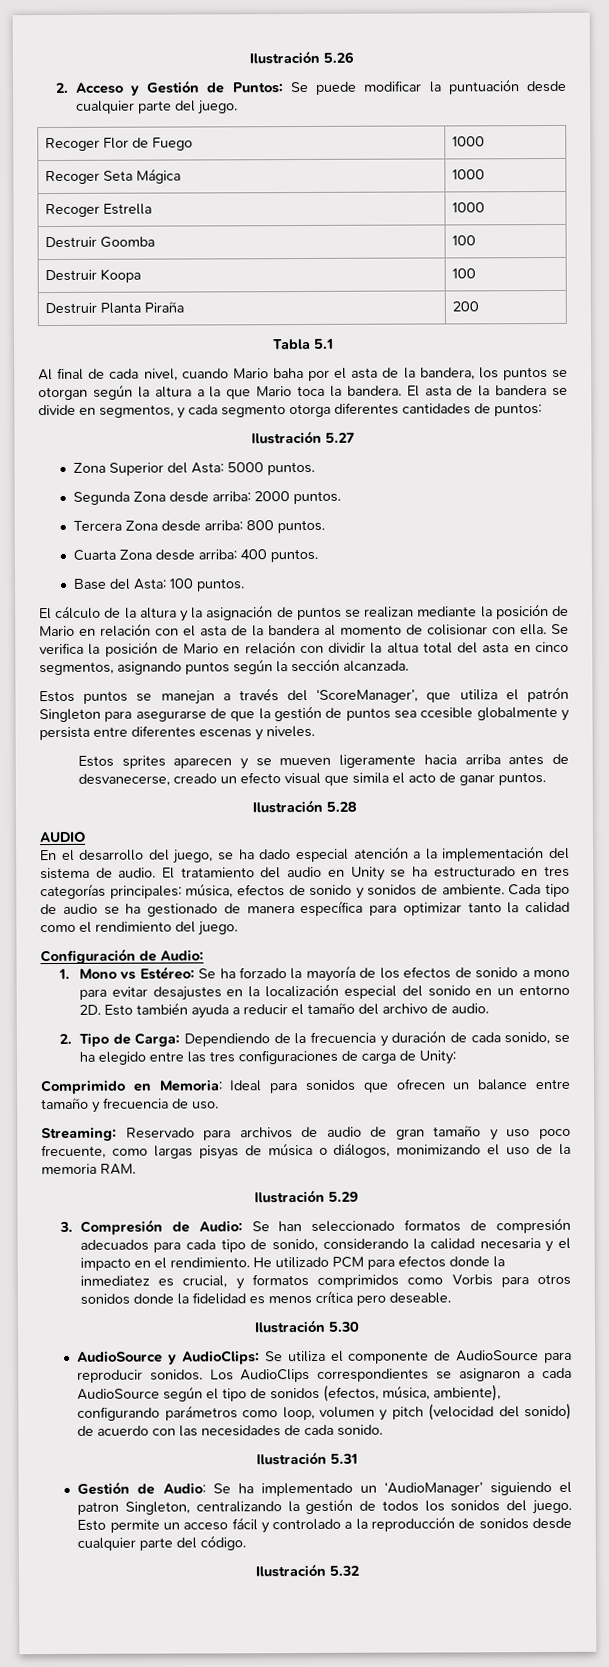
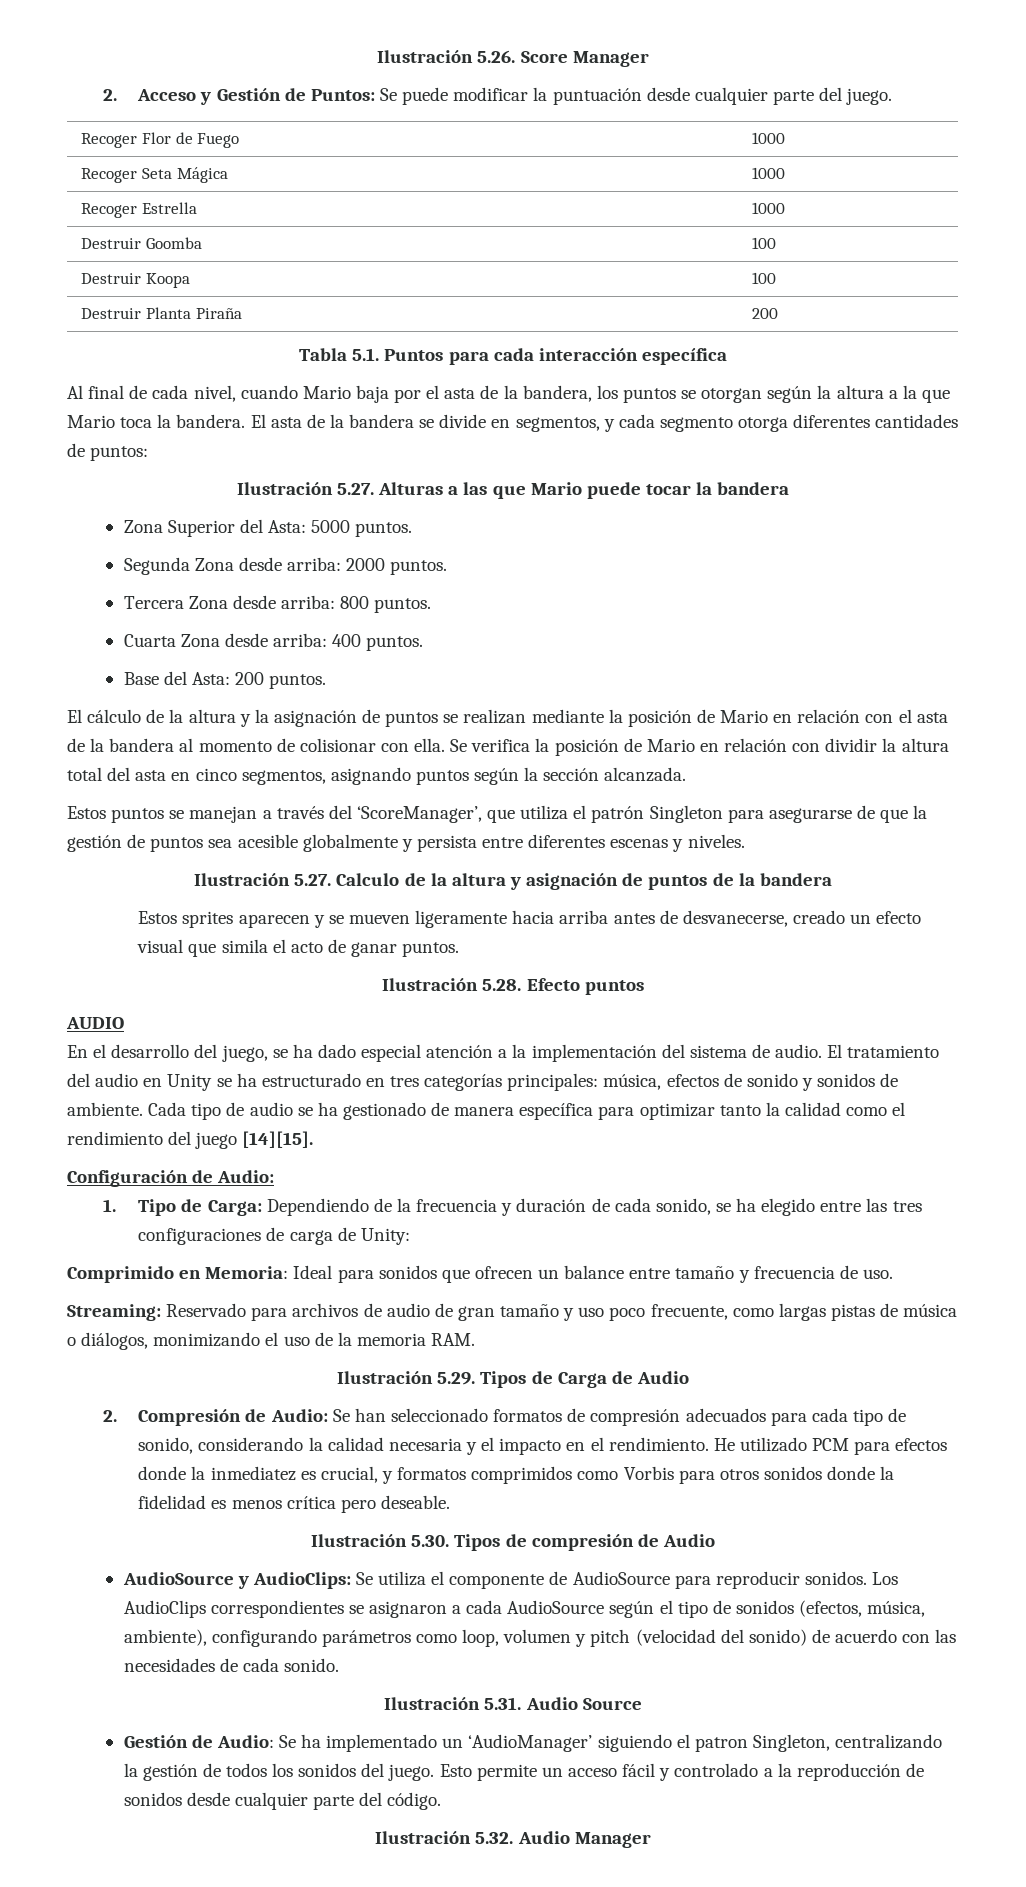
[248,50,354,65] Ilustración 5.26 -> [377,50,649,67] Ilustración 5.26. Score Manager
[313,338,334,349] 5.1 -> [352,348,727,365] 5.1. Puntos para cada interacción específica
[272,368,304,379] baha -> [355,385,389,403] baja
[325,432,355,443] 5.27 -> [336,482,790,499] 5.27. Alturas a las que Mario puede tocar la bandera
[169,578,195,589] 100 -> [234,672,264,685] 200
[386,642,419,654] altua -> [901,738,949,752] altura
[420,707,474,719] ccesible -> [237,834,298,848] acesible
(315, 731) none -> [194,873,832,890] // Ilustración 5.27. Calculo de la altura y asignación de puntos de la bandera
[325,801,357,812] 5.28 -> [482,978,644,995] 5.28. Efecto puntos
[198,921,238,936] juego. -> [195,1131,314,1149] juego [14][15].
[78,965,570,982] [78,983,570,1001] [78,1002,489,1019] [59,1033,73,1044] Mono vs Estéreo: Se ha forzado la mayoría de los efectos de sonido a mono para evitar desajustes en la localización especial del sonido en un entorno 2D. Esto también ayuda a reducir el tamaño del archivo de audio. // 2. -> (116, 1205) none
[198,1145,239,1160] pisyas -> [830,1304,875,1321] pistas
[327,1191,359,1202] [59,1221,74,1232] 5.29 // 3. -> [437,1371,689,1388] [102,1410,117,1422] 5.29. Tipos de Carga de Audio // 2.
[327,1321,360,1332] 5.30 -> [411,1534,715,1551] 5.30. Tipos de compresión de Audio
[330,1453,358,1464] 5.31 -> [484,1697,642,1710] 5.31. Audio Source
[329,1565,359,1576] 5.32 -> [475,1831,651,1848] 5.32. Audio Manager

